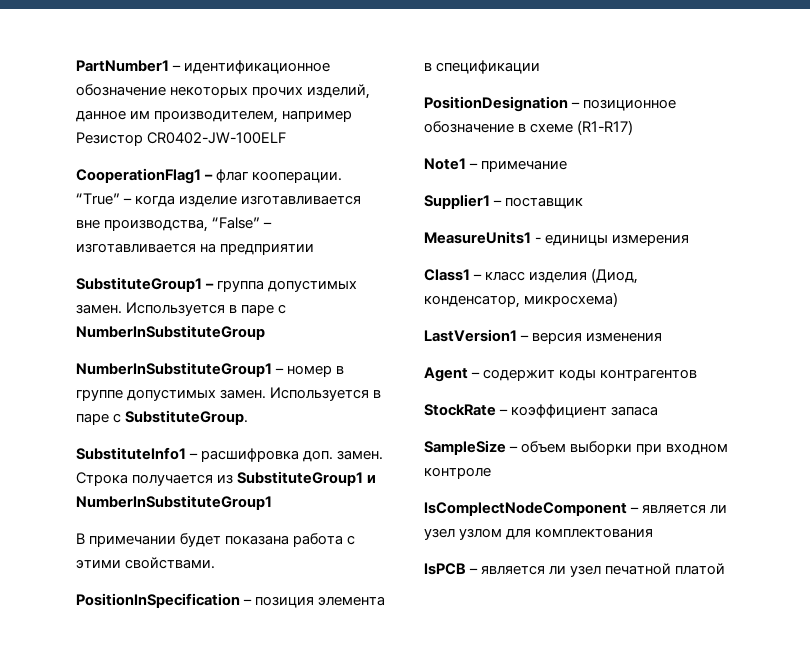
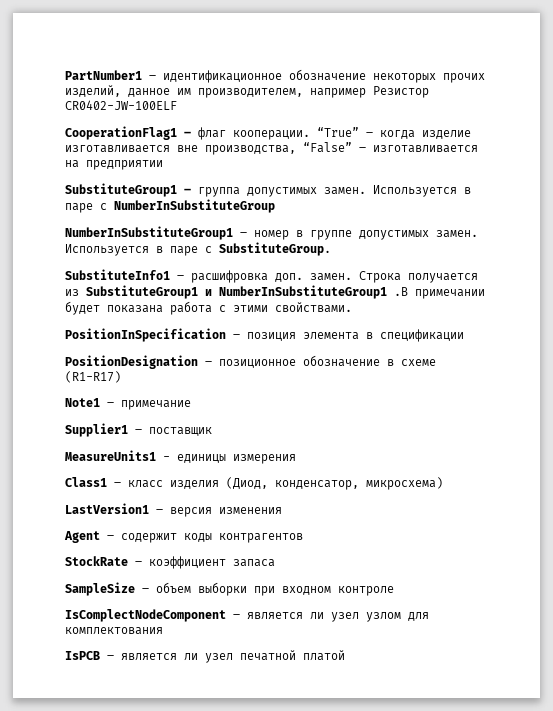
[76,533,85,544] // В -> [394,287,408,296] .В

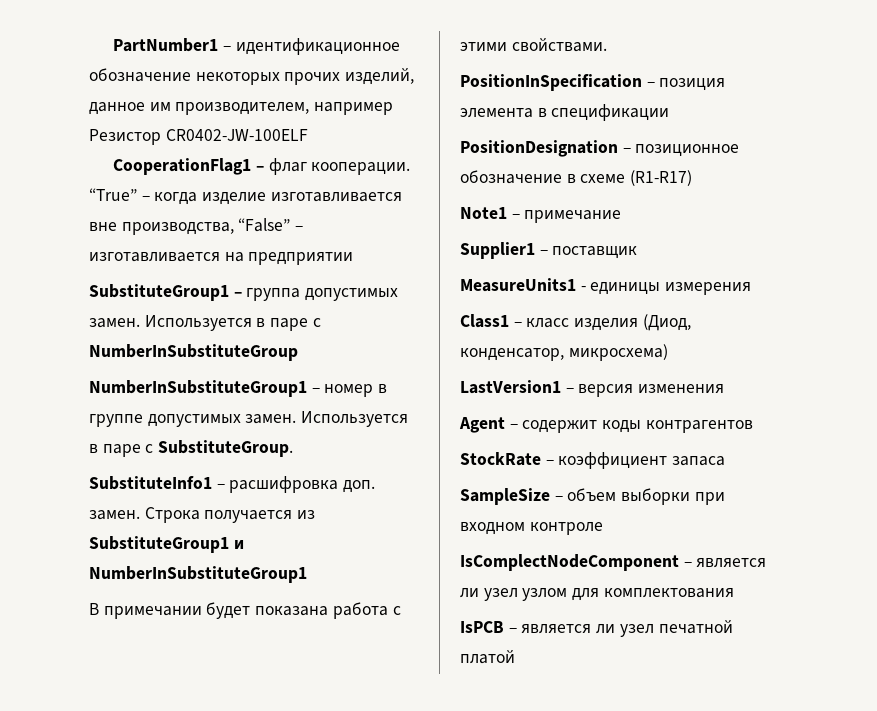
[394,287,408,296] .В -> [89,603,99,615] // В

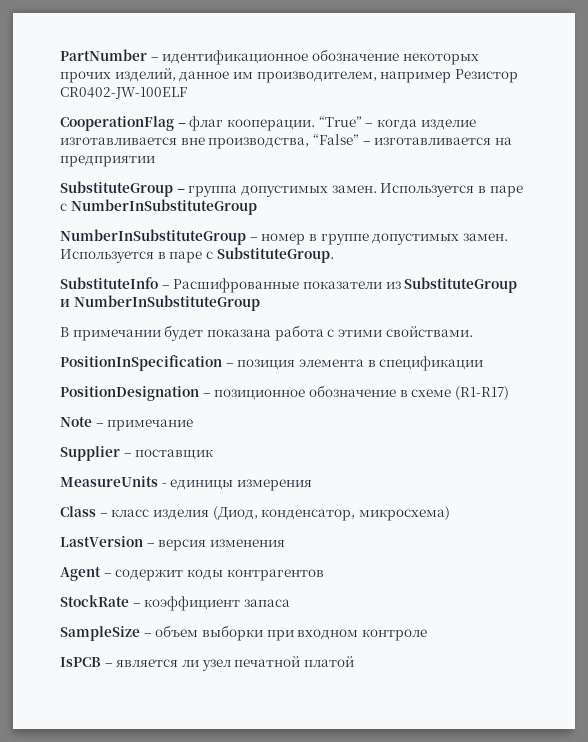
[113,38,219,52] PartNumber1 -> [60,49,147,61] PartNumber
[113,158,252,175] CooperationFlag1 -> [60,116,174,131] CooperationFlag
[89,284,229,301] SubstituteGroup1 -> [60,181,173,197] SubstituteGroup
[89,380,307,397] NumberInSubstituteGroup1 -> [60,229,246,245] NumberInSubstituteGroup
[89,476,376,493] [89,507,316,523] [89,536,244,553] [89,566,307,583] SubstituteInfo1 – расшифровка доп. замен. Строка получается из SubstituteGroup1 и NumberInSubstituteGroup1 -> [60,277,518,293] [60,295,260,311] SubstituteInfo – Расшифрованные показатели из SubstituteGroup и NumberInSubstituteGroup
[460,207,507,219] Note1 -> [60,416,92,427] Note
[460,242,535,259] Supplier1 -> [60,446,120,461] Supplier
[460,278,576,292] MeasureUnits1 -> [60,476,158,487] MeasureUnits
[460,314,509,328] Class1 -> [60,506,96,517] Class
[460,380,561,394] LastVersion1 -> [60,536,143,547] LastVersion
[460,554,767,571] [460,588,734,601] // IsComplectNodeComponent – является ли узел узлом для комплектования -> (427, 635) none

